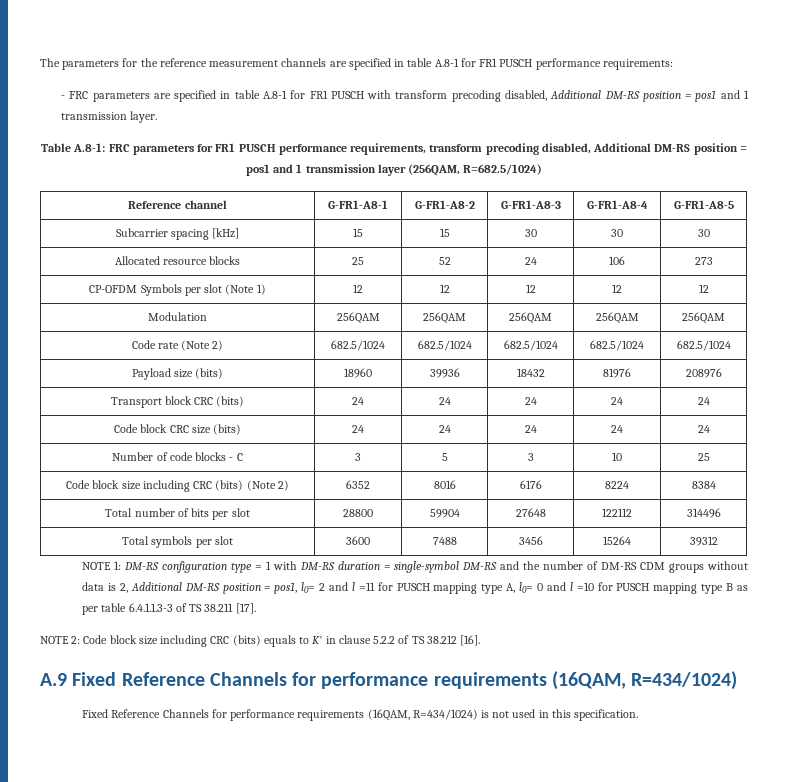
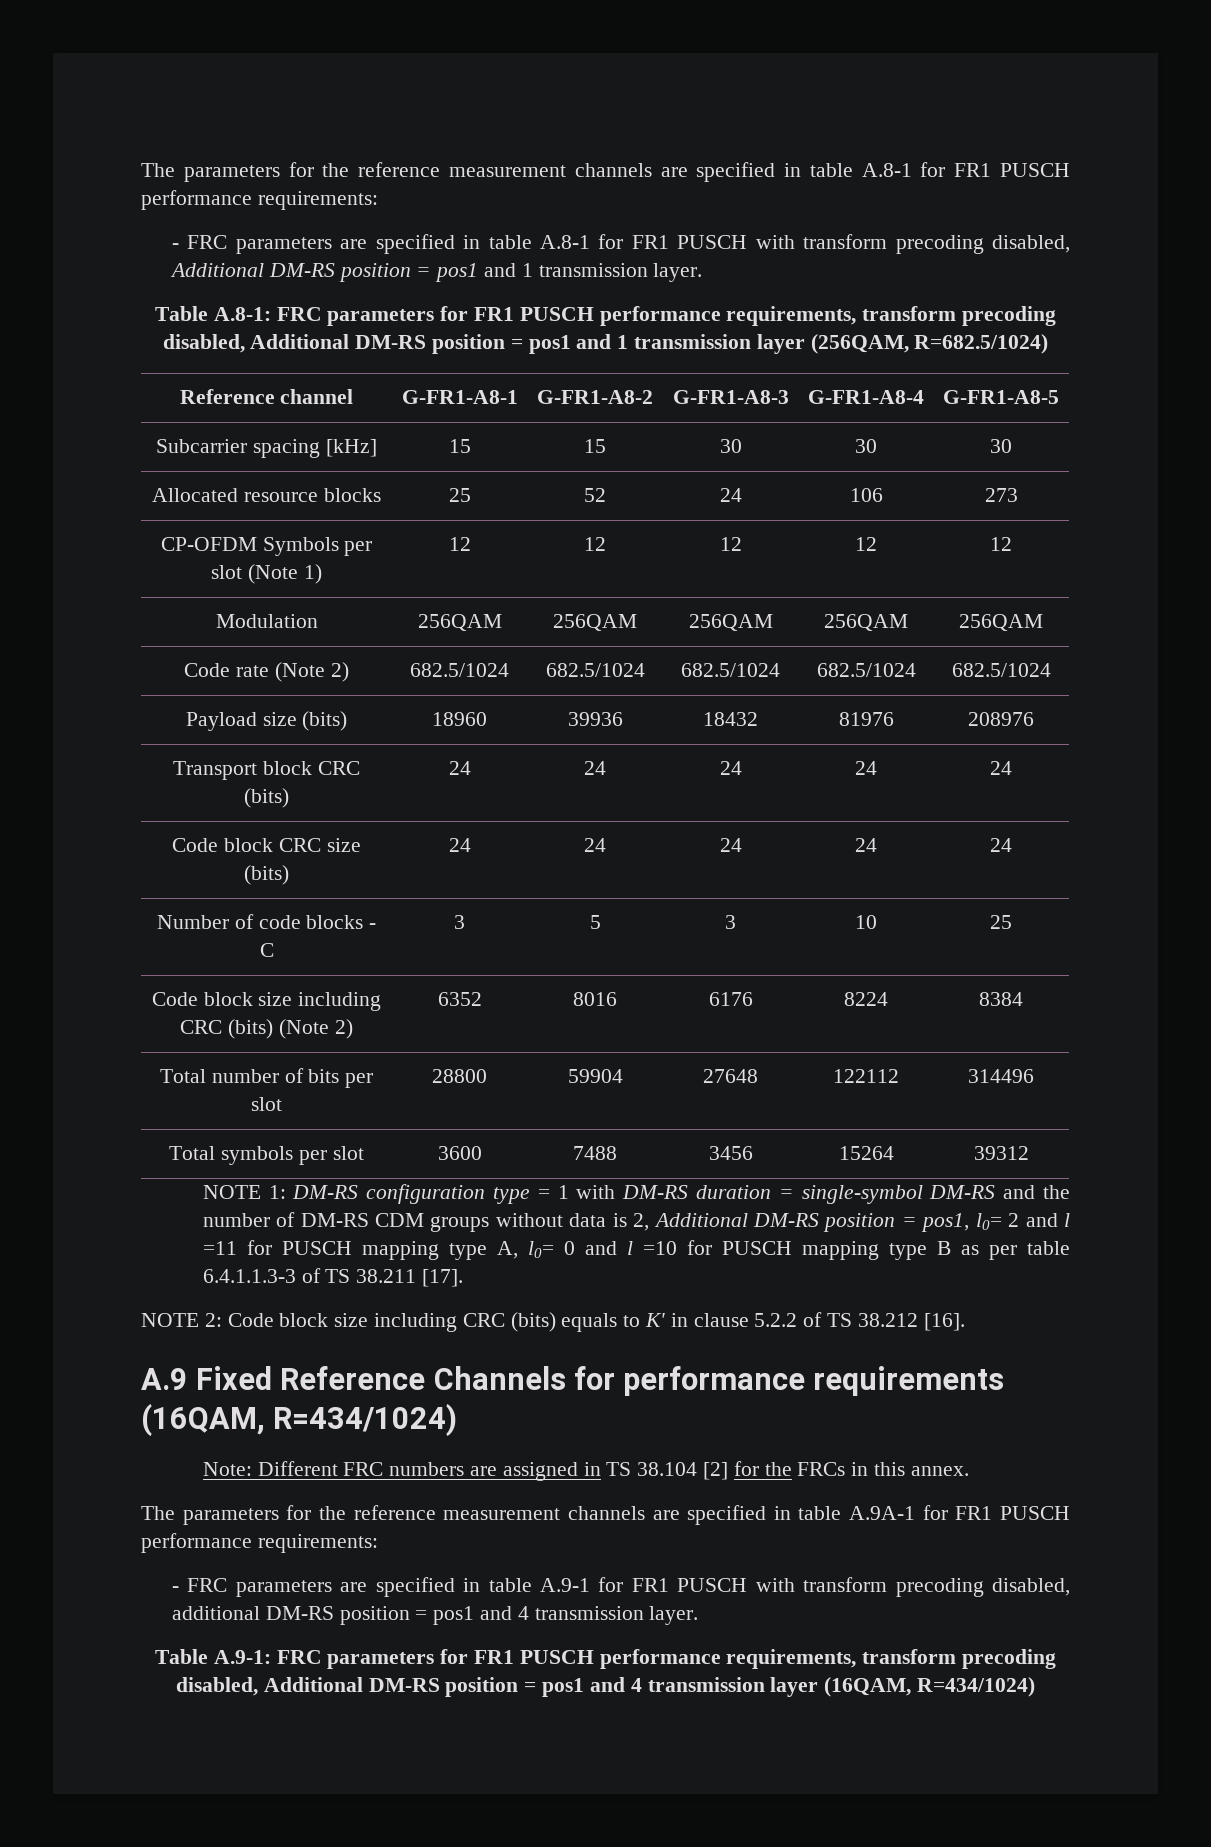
[82,709,639,721] Fixed Reference Channels for performance requirements (16QAM, R=434/1024) is not used in this specification. -> [202,1461,969,1481] [141,1505,1070,1525] [141,1533,378,1553] [171,1577,1070,1597] [171,1606,699,1625] [154,1649,1057,1669] [176,1677,1035,1697] Note: Different FRC numbers are assigned in TS 38.104 [2] for the FRCs in this annex. // The parameters for the reference measurement channels are specified in table A.9A-1 for FR1 PUSCH performance requirements: // - FRC parameters are specified in table A.9-1 for FR1 PUSCH with transform precoding disabled, additional DM-RS position = pos1 and 4 transmission layer. // Table A.9-1: FRC parameters for FR1 PUSCH performance requirements, transform precoding disabled, Additional DM-RS position = pos1 and 4 transmission layer (16QAM, R=434/1024)

